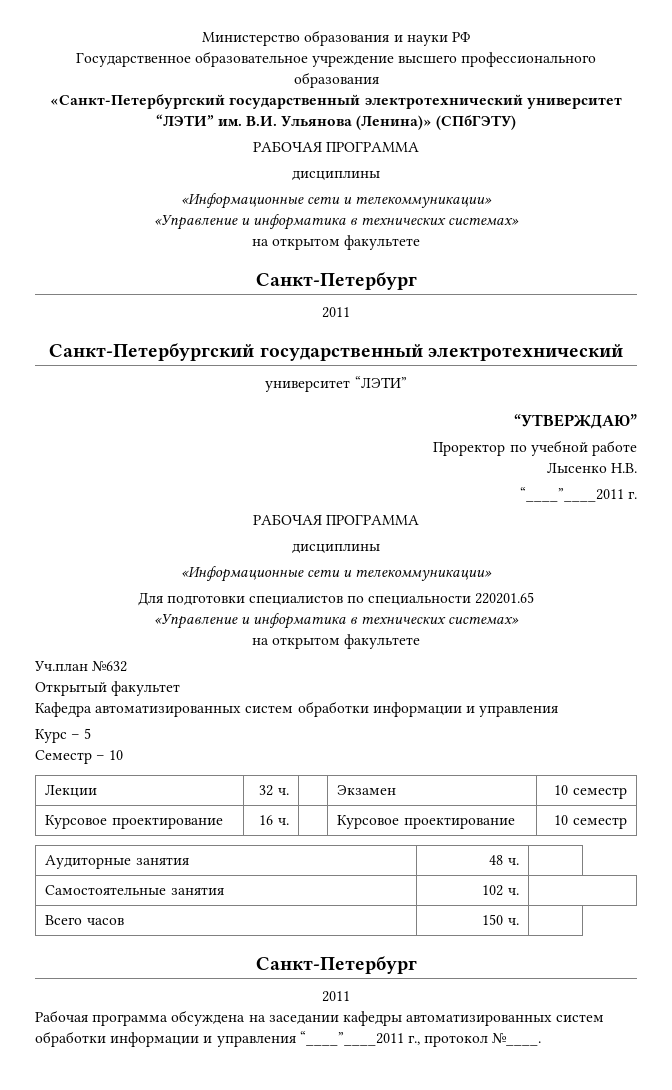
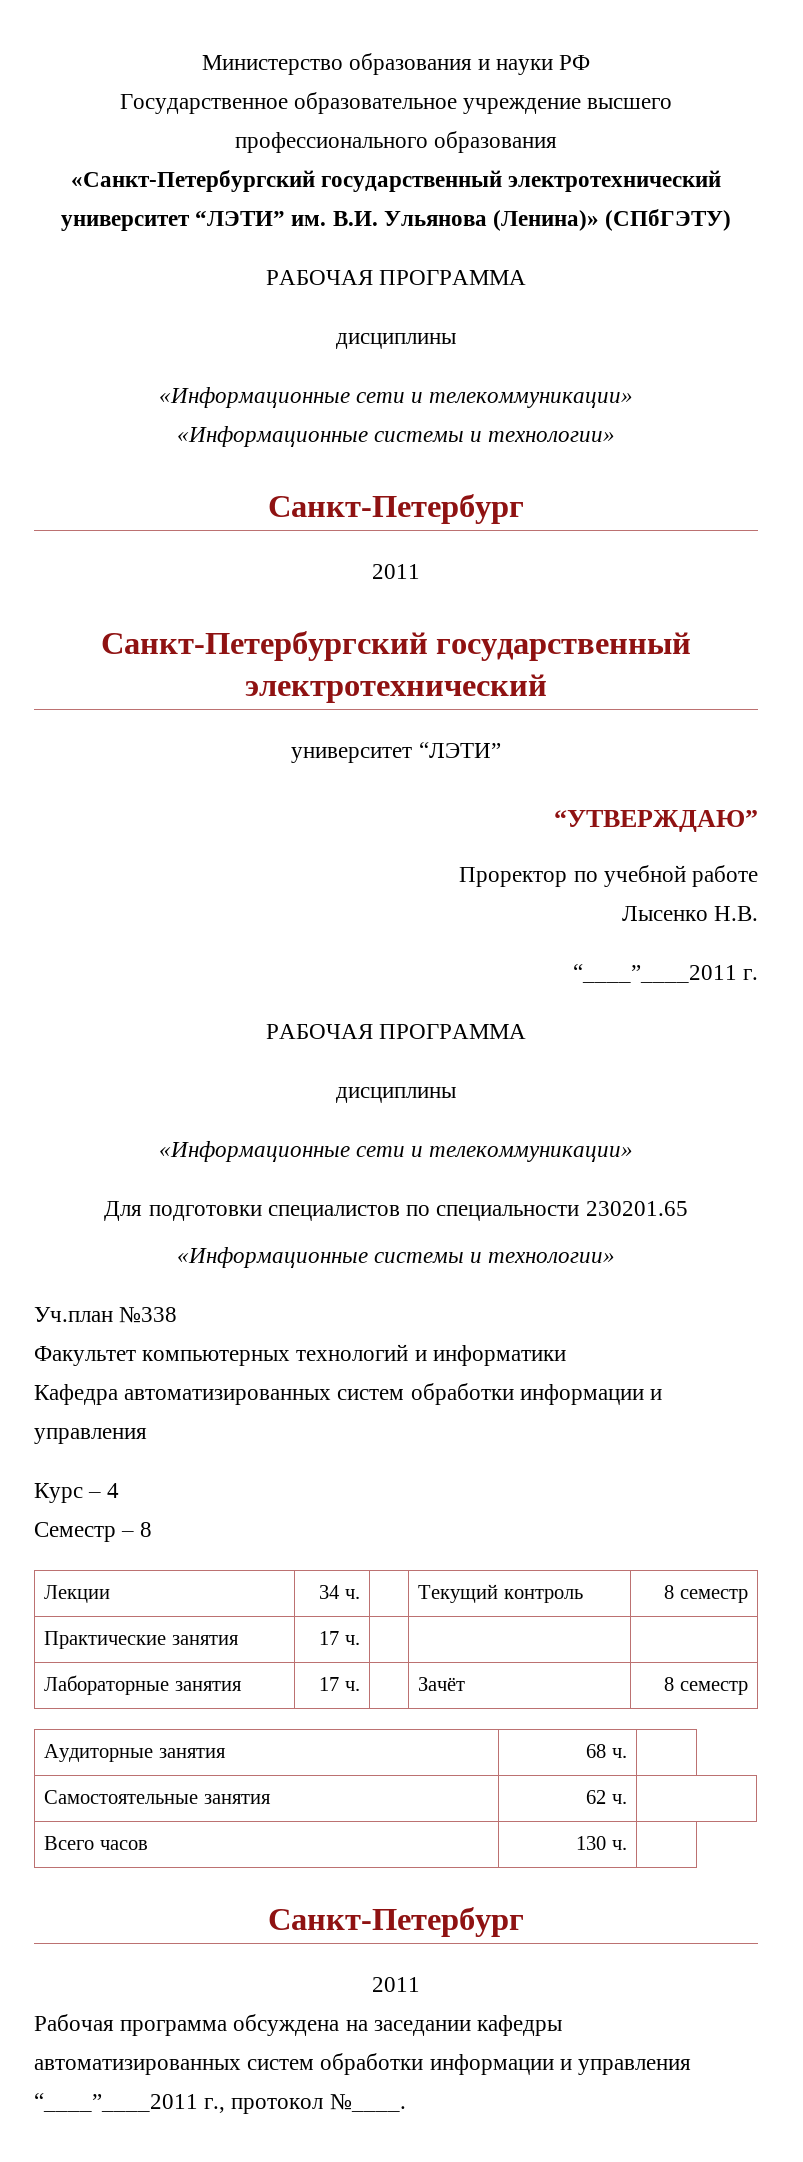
[153,214,520,230] [251,235,421,250] «Управление и информатика в технических системах» // на открытом факультете -> [176,426,616,447] «Информационные системы и технологии»
[475,592,535,604] [153,613,520,629] [251,634,421,649] [34,661,128,672] [35,681,181,696] 220201.65 // «Управление и информатика в технических системах» // на открытом факультете // Уч.план №632 // Открытый факультет -> [585,1201,688,1216] [176,1247,616,1268] [34,1307,178,1323] [34,1344,566,1366] 230201.65 // «Информационные системы и технологии» // Уч.план №338 // Факультет компьютерных технологий и информатики
[84,728,92,739] 5 -> [107,1483,120,1498] 4
[109,750,124,760] 10 -> [140,1522,153,1537] 8
[259,785,289,796] [337,785,397,795] [554,785,627,799] [45,815,223,829] [259,815,289,825] [337,815,515,829] [554,815,569,825] 32 ч. | | Экзамен | 10 семестр // Курсовое проектирование | 16 ч. | | Курсовое проектирование | 10 -> [319,1585,360,1599] [418,1584,583,1603] [664,1585,748,1603] [44,1631,239,1649] [319,1631,360,1645] [44,1675,242,1695] [319,1677,360,1691] [418,1677,466,1691] [664,1677,675,1691] 34 ч. | | Текущий контроль | 8 семестр // Практические занятия | 17 ч. | | | // Лабораторные занятия | 17 ч. | | Зачёт | 8
[489,855,504,865] 48 -> [586,1744,607,1758] 68
[482,885,504,896] 102 -> [586,1790,607,1804] 62
[482,914,504,925] 150 -> [576,1836,607,1850] 130

